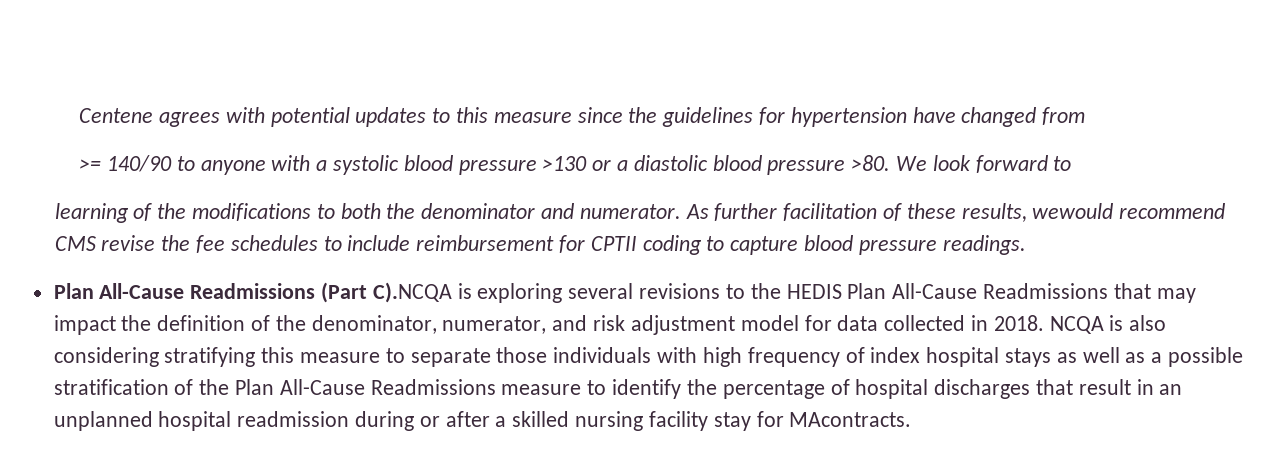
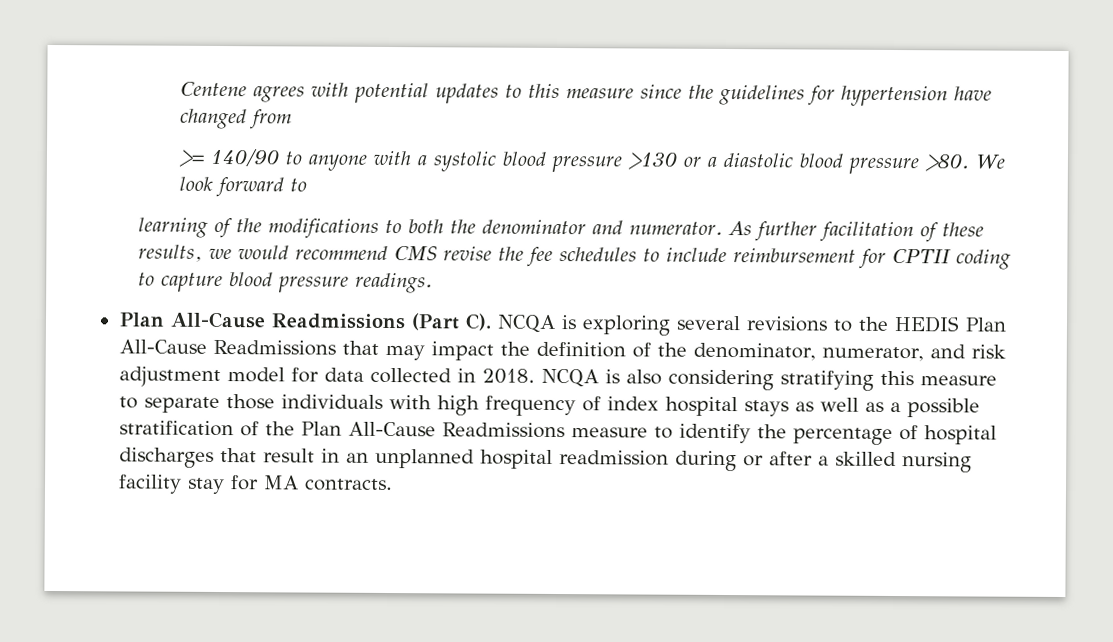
[1032,203,1114,219] wewould -> [208,245,289,260] we would
[372,282,452,303] C).NCQA -> [464,313,556,333] C). NCQA
[789,412,912,427] MAcontracts. -> [262,475,393,492] MA contracts.

